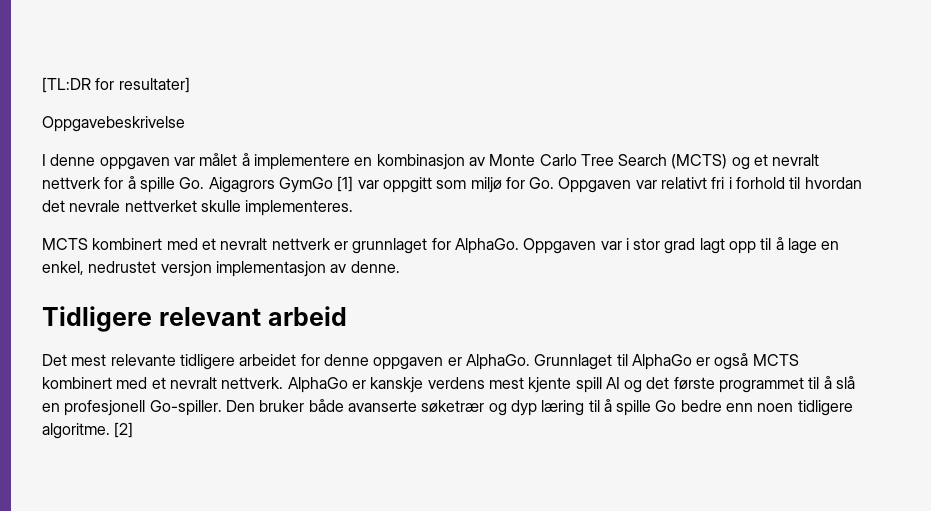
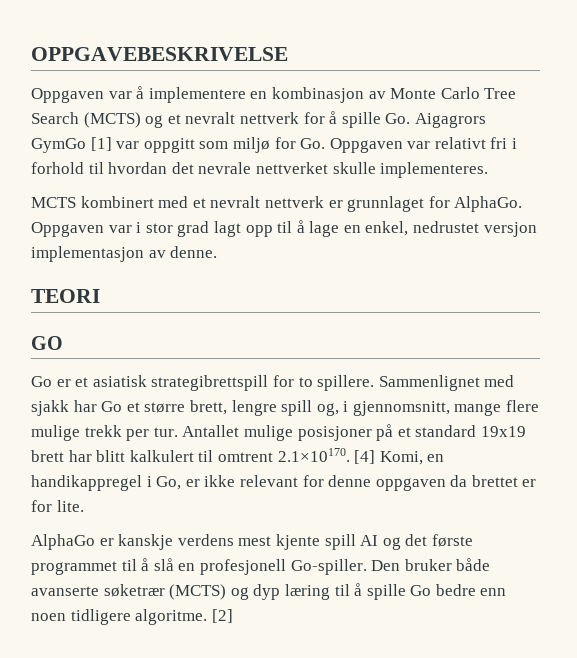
[42,77,190,93] [42,116,185,132] [42,153,238,170] [TL:DR for resultater] // Oppgavebeskrivelse // I denne oppgaven var målet -> [31,47,288,61] [31,88,132,103] OPPGAVEBESKRIVELSE // Oppgaven var
[42,306,347,332] [42,353,799,370] [42,377,284,389] Tidligere relevant arbeid // Det mest relevante tidligere arbeidet for denne oppgaven er AlphaGo. Grunnlaget til AlphaGo er også MCTS kombinert med et nevralt nettverk. -> [31,289,100,303] [31,336,63,350] [31,375,515,391] [31,400,540,416] [31,424,526,441] [31,448,445,465] [31,475,537,491] [31,500,84,512] TEORI // GO // Go er et asiatisk strategibrettspill for to spillere. Sammenlignet med sjakk har Go et større brett, lengre spill og, i gjennomsnitt, mange flere mulige trekk per tur. Antallet mulige posisjoner på et standard 19x19 brett har blitt kalkulert til omtrent 2.1×10170. [4] Komi, en handikappregel i Go, er ikke relevant for denne oppgaven da brettet er for lite. //
(485, 406) none -> [169,584,227,600] (MCTS)

